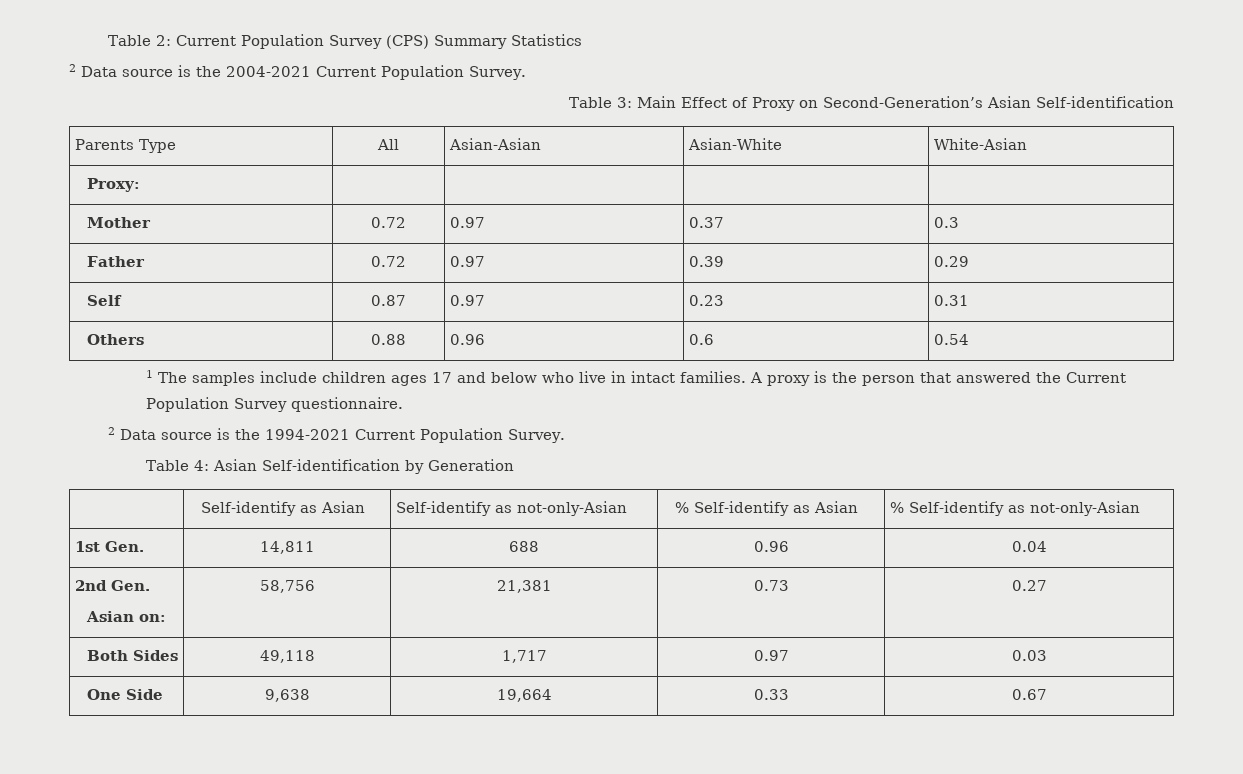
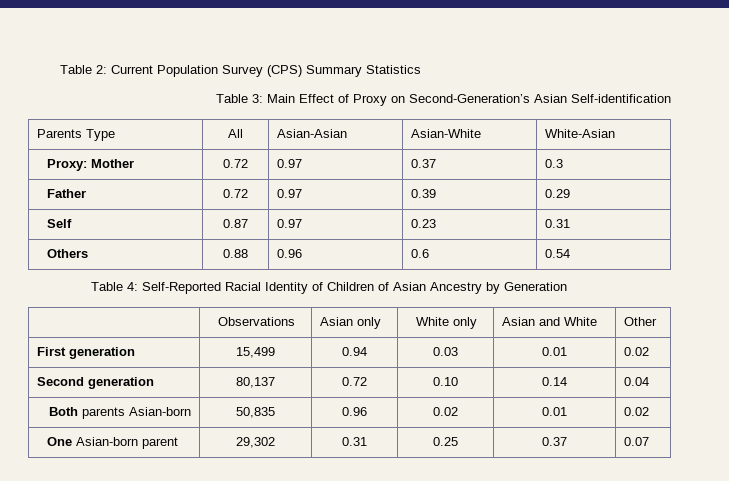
[69,64,526,80] // 2 Data source is the 2004-2021 Current Population Survey. -> (421, 69) none
(140, 185) | | | | // -> (87, 165) none
[146,370,1127,386] [146,397,404,412] [107,427,565,443] [146,459,401,471] 1 The samples include children ages 17 and below who live in intact families. A proxy is the person that answered the Current Population Survey questionnaire. // 2 Data source is the 1994-2021 Current Population Survey. // Table 4: Asian Self-identification -> [91,282,483,294] Table 4: Self-Reported Racial Identity of Children of Asian Ancestry
[200,501,365,516] [396,501,628,516] [674,501,858,516] [890,501,1141,516] [75,541,145,552] [259,541,315,554] [509,541,539,552] [753,541,789,552] [1011,541,1047,552] [75,580,151,591] [85,611,166,622] [259,580,315,593] [496,580,552,593] [753,580,789,591] [1011,580,1047,591] [86,650,178,661] [259,650,315,663] [501,650,547,663] [753,650,789,661] [1011,650,1047,661] [86,689,163,700] [264,689,310,702] [496,689,552,702] [753,689,789,700] [1011,689,1047,700] Self-identify as Asian | Self-identify as not-only-Asian | % Self-identify as Asian | % Self-identify as not-only-Asian // 1st Gen. | 14,811 | 688 | 0.96 | 0.04 // 2nd Gen. // Asian on: | 58,756 | 21,381 | 0.73 | 0.27 // Both Sides | 49,118 | 1,717 | 0.97 | 0.03 // One Side | 9,638 | 19,664 | 0.33 | 0.67 -> [217,317,295,326] [320,317,382,329] [415,317,477,329] [502,317,598,326] [624,317,658,326] [37,347,136,359] [236,347,275,358] [342,347,367,356] [433,347,458,356] [542,347,567,356] [624,347,650,356] [37,377,155,389] [236,377,275,388] [342,377,367,386] [433,377,458,386] [542,377,567,386] [624,377,650,386] [48,407,191,419] [236,407,275,418] [342,407,367,416] [433,407,458,416] [542,407,567,416] [624,407,650,416] [46,437,178,449] [236,437,275,448] [342,437,367,446] [433,437,458,446] [542,437,567,446] [624,437,650,446] Observations | Asian only | White only | Asian and White | Other // First generation | 15,499 | 0.94 | 0.03 | 0.01 | 0.02 // Second generation | 80,137 | 0.72 | 0.10 | 0.14 | 0.04 // Both parents Asian-born | 50,835 | 0.96 | 0.02 | 0.01 | 0.02 // One Asian-born parent | 29,302 | 0.31 | 0.25 | 0.37 | 0.07

